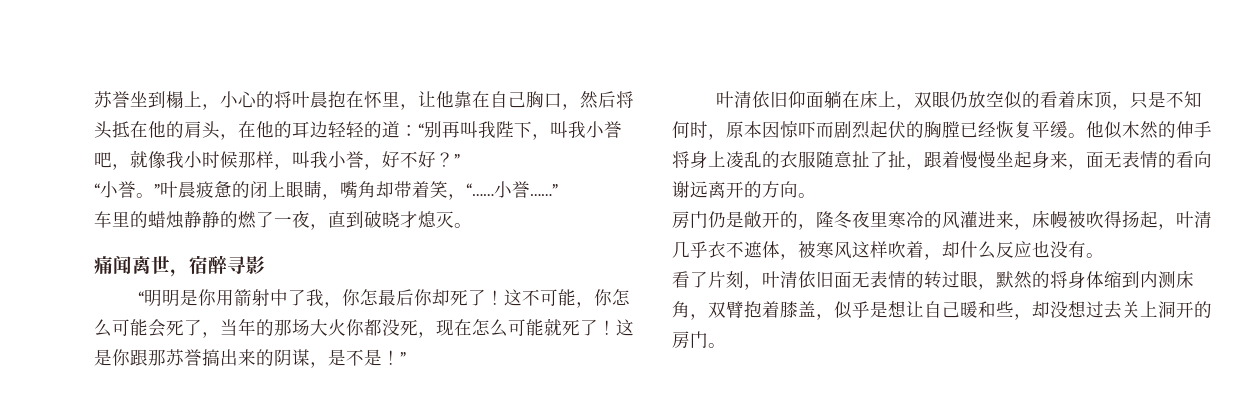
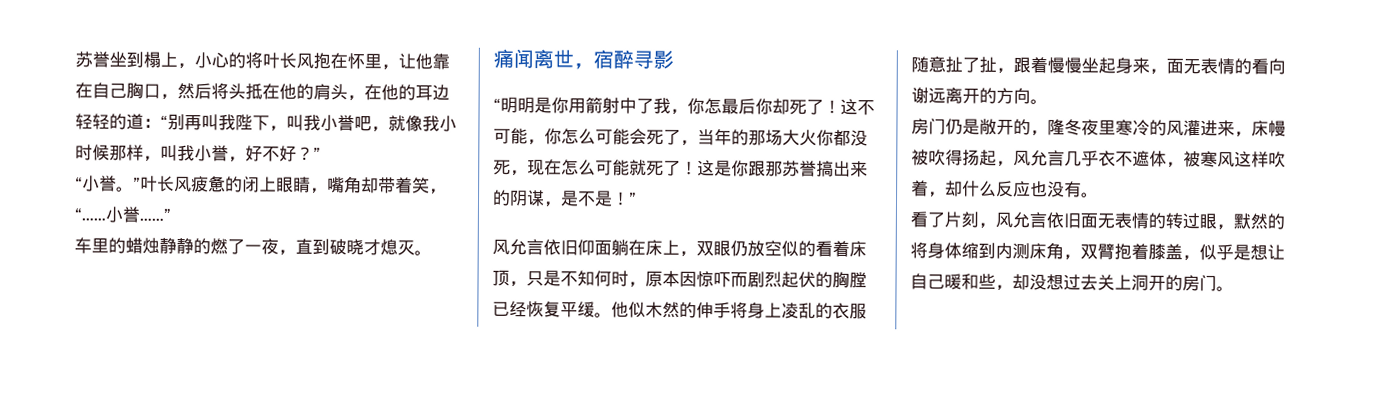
[310,91,328,108] 晨 -> [279,52,314,69] 长风
[178,181,196,198] 晨 -> [157,175,192,193] 长风
[716,91,753,108] 叶清 -> [492,238,544,256] 风允言
[1176,211,1212,228] 叶清 -> [1013,149,1065,167] 风允言
[762,271,798,288] 叶清 -> [995,211,1047,229] 风允言

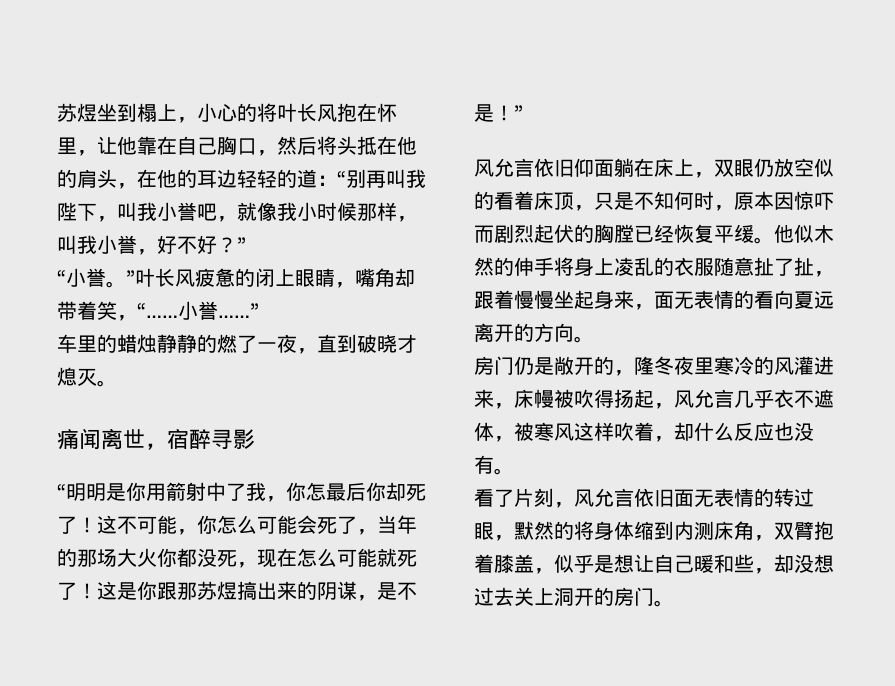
[75,51,110,68] 苏誉 -> [57,103,97,122] 苏煜
[799,160,817,177] 誉 -> [217,581,237,600] 煜
[911,87,929,104] 谢 -> [794,291,814,309] 夏

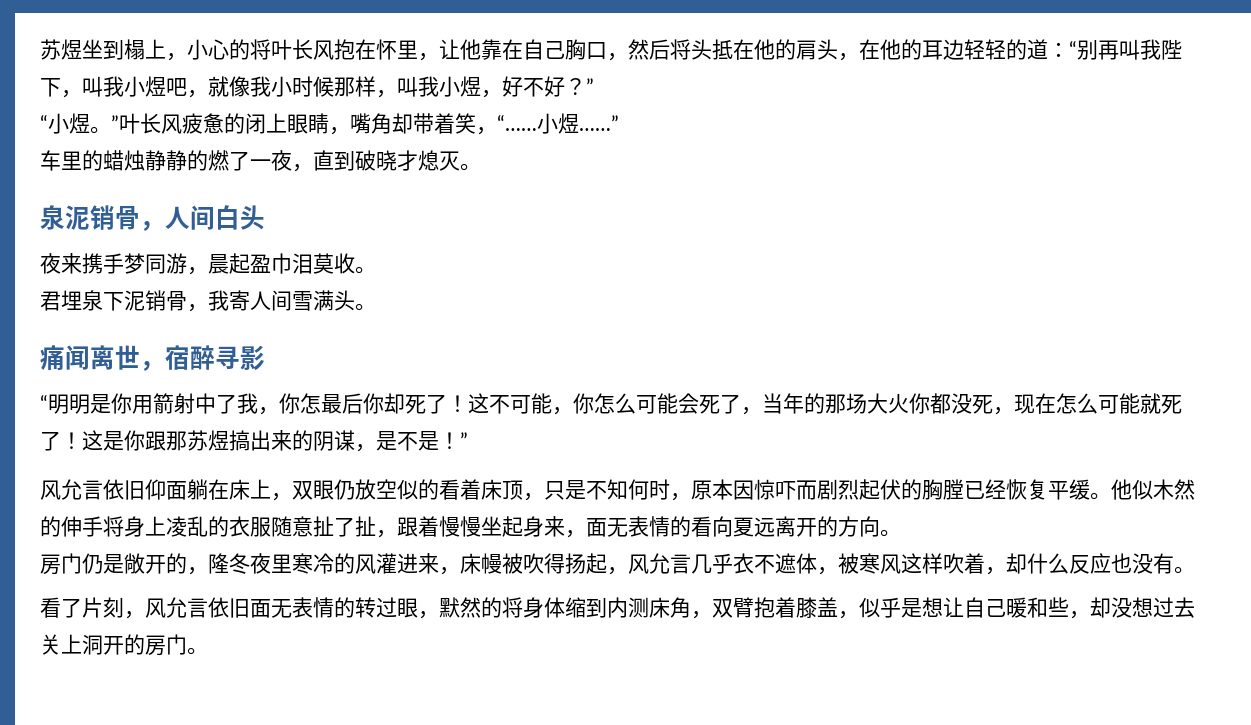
[177,202,197,221] 誉 -> [145,76,166,97] 煜
[117,235,137,254] 誉 -> [460,76,481,97] 煜
[86,268,106,287] 誉 -> [69,113,90,134] 煜
[198,301,218,320] 誉 -> [558,113,579,134] 煜
(117, 383) none -> [40,205,265,231] [40,253,376,275] [40,290,376,312] // 泉泥销骨，人间白头 // 夜来携手梦同游，晨起盈巾泪莫收。 // 君埋泉下泥销骨，我寄人间雪满头。

